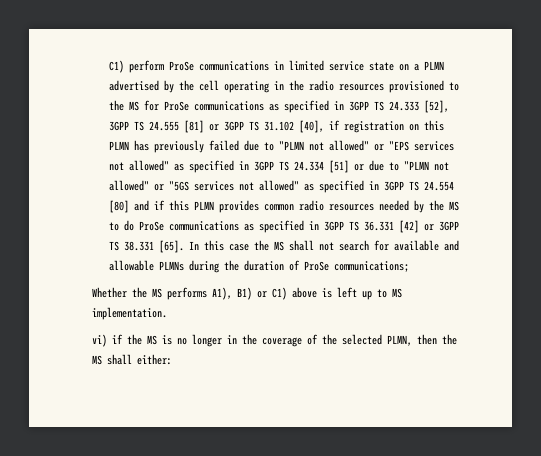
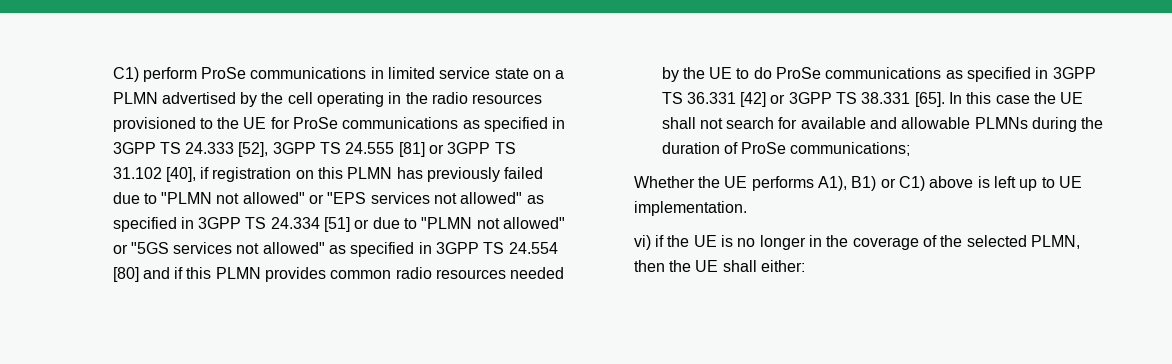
[128,101,139,111] MS -> [243,117,267,129] UE
[448,201,459,211] MS -> [709,67,733,79] UE
[273,241,284,251] MS -> [1060,92,1084,104] UE
[152,288,163,298] MS -> [724,176,748,188] UE
[392,288,403,298] MS -> [1058,176,1082,188] UE
[147,335,158,345] MS -> [693,235,717,247] UE
[92,355,103,365] MS -> [695,260,719,272] UE

